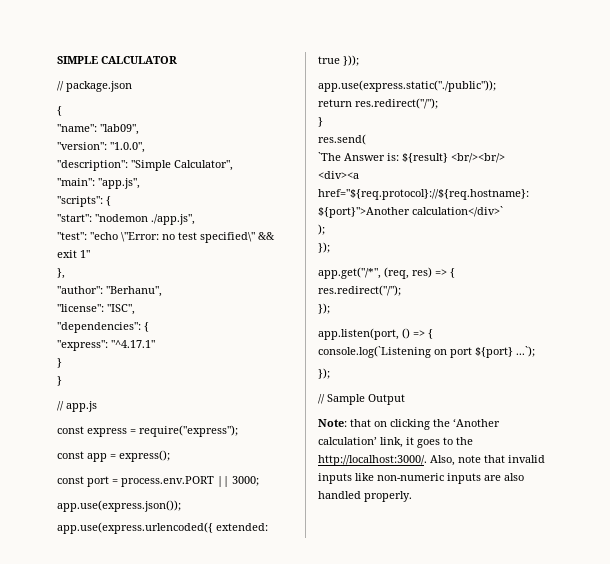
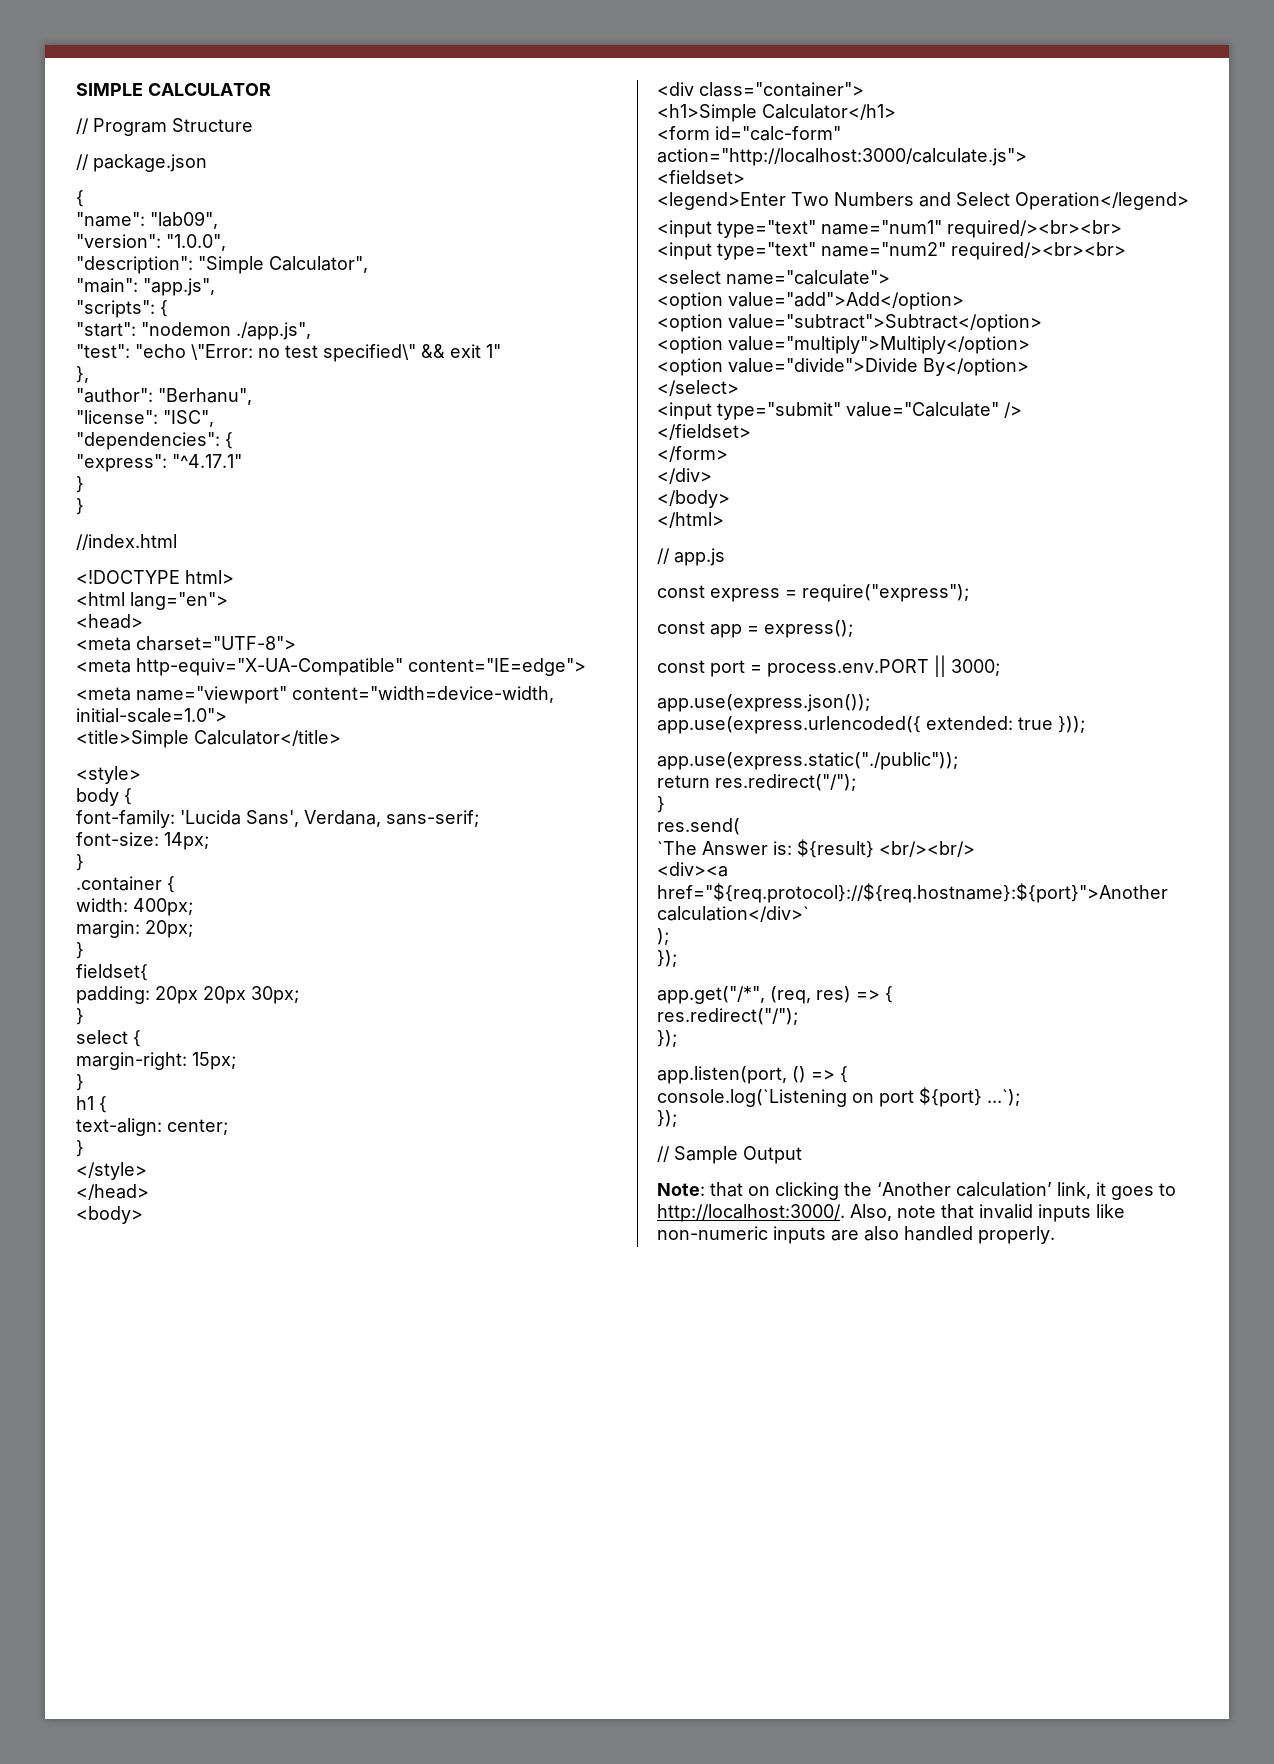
(177, 60) none -> [76,118,253,136] // // Program Structure
(62, 381) none -> [76,534,177,550] [76,570,234,584] [76,592,228,610] [76,614,143,629] [76,636,296,651] [76,658,586,676] [76,686,554,704] [76,708,227,723] [76,730,341,748] [76,766,141,784] [76,788,132,806] [76,810,479,828] [76,832,209,850] [76,854,84,871] [76,876,175,893] [76,898,193,916] [76,920,193,938] [76,942,84,959] [76,964,148,981] [76,986,299,1004] [76,1008,84,1025] [76,1030,141,1047] [76,1052,236,1070] [76,1074,84,1091] [76,1096,107,1113] [76,1118,228,1136] [76,1140,84,1157] [76,1162,147,1180] [76,1184,149,1200] [76,1206,143,1224] [657,82,864,97] [657,104,896,122] [657,126,841,141] [657,148,1027,166] [657,170,745,184] [657,192,1189,210] [657,220,1122,238] [657,242,1126,260] [657,270,890,285] [657,292,964,310] [657,314,1042,332] [657,336,1030,354] [657,358,1029,376] [657,380,739,396] [657,402,1022,420] [657,424,751,440] [657,446,728,462] [657,468,712,484] [657,490,730,508] [657,512,724,528] // //index.html // <!DOCTYPE html> // <html lang="en"> // <head> // <meta charset="UTF-8"> // <meta http-equiv="X-UA-Compatible" content="IE=edge"> // <meta name="viewport" content="width=device-width, initial-scale=1.0"> // <title>Simple Calculator</title> // <style> // body { // font-family: 'Lucida Sans', Verdana, sans-serif; // font-size: 14px; // } // .container { // width: 400px; // margin: 20px; // } // fieldset{ // padding: 20px 20px 30px; // } // select { // margin-right: 15px; // } // h1 { // text-align: center; // } // </style> // </head> // <body> // <div class="container"> // <h1>Simple Calculator</h1> // <form id="calc-form" action="http://localhost:3000/calculate.js"> // <fieldset> // <legend>Enter Two Numbers and Select Operation</legend> // <input type="text" name="num1" required/><br><br> // <input type="text" name="num2" required/><br><br> // <select name="calculate"> // <option value="add">Add</option> // <option value="subtract">Subtract</option> // <option value="multiply">Multiply</option> // <option value="divide">Divide By</option> // </select> // <input type="submit" value="Calculate" /> // </fieldset> // </form> // </div> // </body> // </html>
[456,437,473,445] the -> (1176, 1189) none

